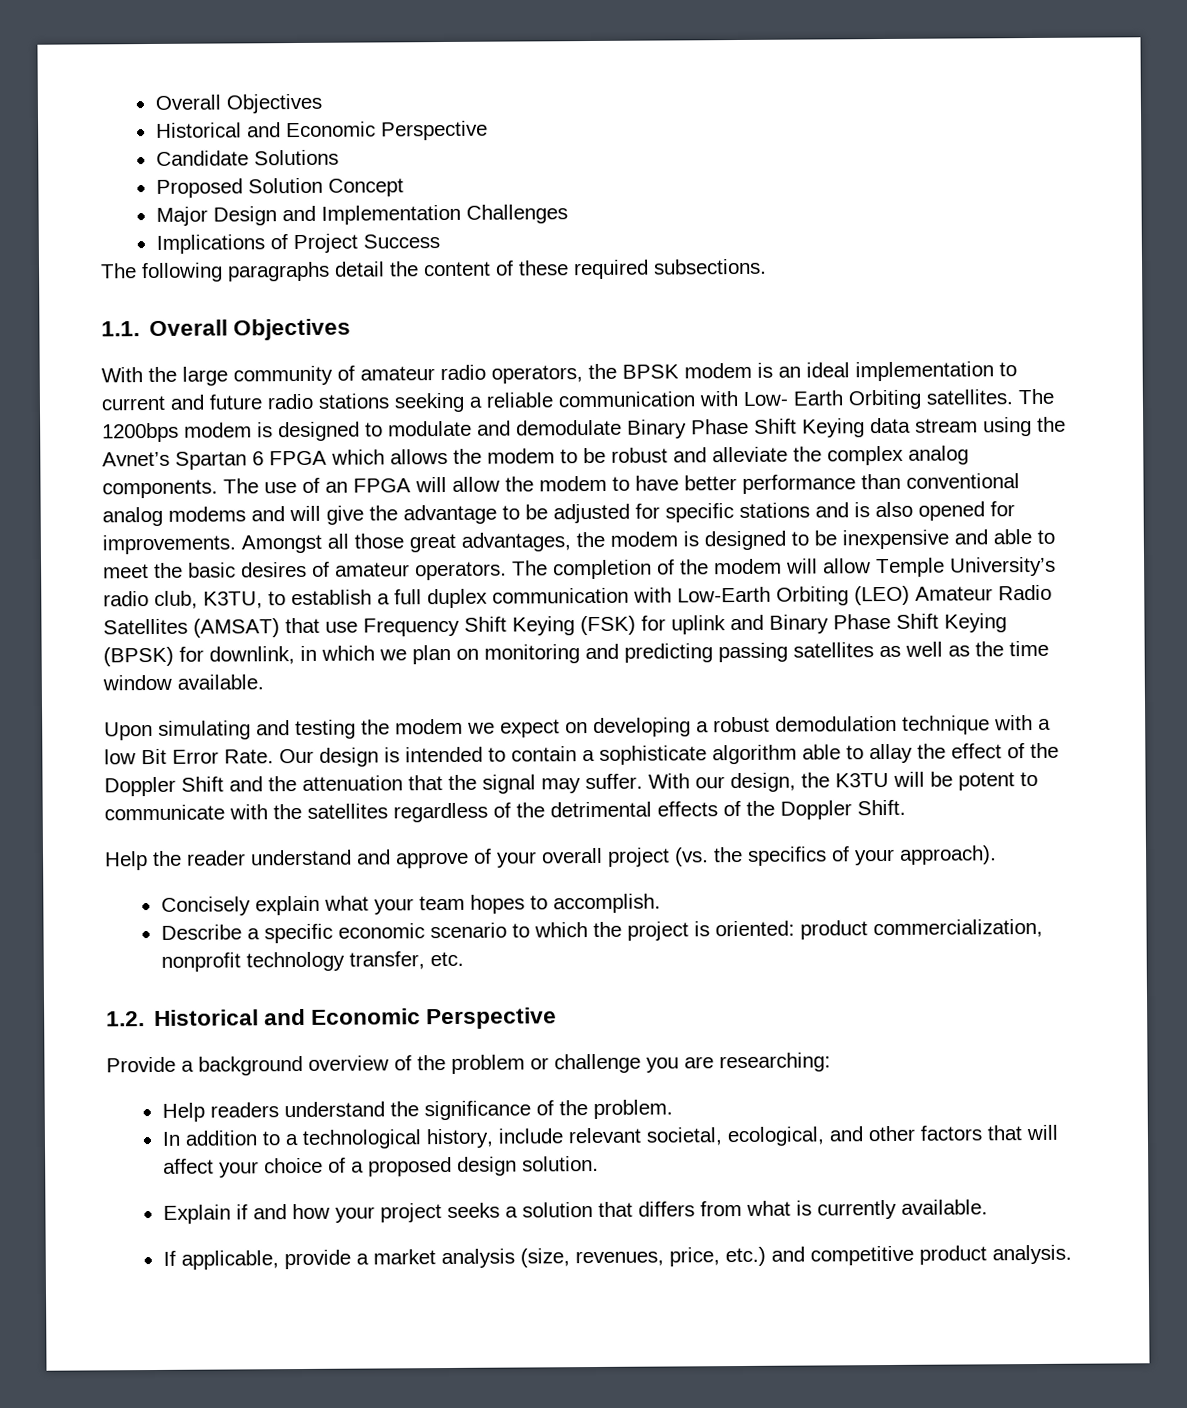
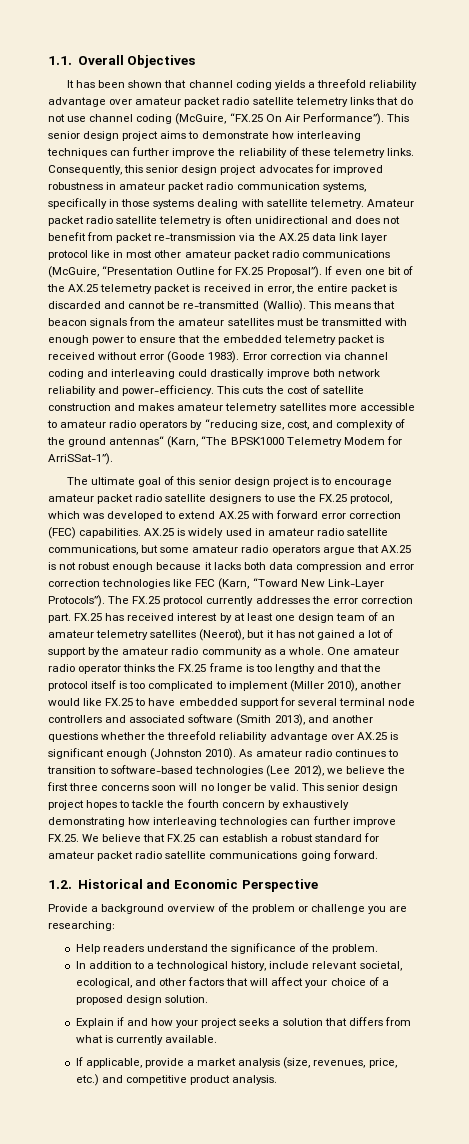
[154,93,322,114] [155,120,488,141] [155,149,339,166] [155,177,404,198] [155,204,568,226] [155,233,440,254] [100,258,767,283] [101,318,352,341] [101,361,1017,386] [101,388,1054,413] [102,416,1066,443] [102,445,969,470] [102,473,1020,499] [102,501,1015,527] [102,529,1055,555] [103,556,1056,581] [103,584,1052,609] [103,613,1007,638] [103,640,1049,667] [102,674,264,691] [104,715,1051,741] [104,742,1059,767] [104,771,1038,797] [104,799,906,823] [104,845,997,871] [160,893,661,916] [160,918,1043,944] [160,951,464,972] Overall Objectives // Historical and Economic Perspective // Candidate Solutions // Proposed Solution Concept // Major Design and Implementation Challenges // Implications of Project Success // The following paragraphs detail the content of these required subsections. // 1.1. Overall Objectives // With the large community of amateur radio operators, the BPSK modem is an ideal implementation to current and future radio stations seeking a reliable communication with Low- Earth Orbiting satellites. The 1200bps modem is designed to modulate and demodulate Binary Phase Shift Keying data stream using the Avnet’s Spartan 6 FPGA which allows the modem to be robust and alleviate the complex analog components. The use of an FPGA will allow the modem to have better performance than conventional analog modems and will give the advantage to be adjusted for specific stations and is also opened for improvements. Amongst all those great advantages, the modem is designed to be inexpensive and able to meet the basic desires of amateur operators. The completion of the modem will allow Temple University’s radio club, K3TU, to establish a full duplex communication with Low-Earth Orbiting (LEO) Amateur Radio Satellites (AMSAT) that use Frequency Shift Keying (FSK) for uplink and Binary Phase Shift Keying (BPSK) for downlink, in which we plan on monitoring and predicting passing satellites as well as the time window available. // Upon simulating and testing the modem we expect on developing a robust demodulation technique with a low Bit Error Rate. Our design is intended to contain a sophisticate algorithm able to allay the effect of the Doppler Shift and the attenuation that the signal may suffer. With our design, the K3TU will be potent to communicate with the satellites regardless of the detrimental effects of the Doppler Shift. // Help the reader understand and approve of your overall project (vs. the specifics of your approach). // Concisely explain what your team hopes to accomplish. // Describe a specific economic scenario to which the project is oriented: product commercialization, nonprofit technology transfer, etc. -> [48,55,196,68] [66,79,418,90] [48,97,413,107] [48,113,409,125] [48,131,361,141] [47,147,414,158] [48,164,383,175] [48,182,366,192] [48,198,414,209] [48,215,400,226] [48,232,387,243] [48,250,390,260] [48,266,414,278] [47,284,398,294] [48,300,395,312] [48,317,407,328] [48,335,384,345] [48,351,388,363] [48,369,380,379] [48,385,364,396] [48,403,415,413] [47,419,406,430] [47,436,402,448] [48,453,113,465] [66,476,393,487] [48,494,392,504] [48,510,401,521] [48,527,388,539] [48,545,411,555] [48,562,415,572] [48,578,384,590] [48,595,413,607] [48,612,396,623] [48,629,394,641] [48,647,400,657] [48,663,382,674] [48,680,401,692] [48,697,416,708] [48,714,373,726] [48,731,398,742] [48,748,398,760] [47,765,405,777] [47,782,399,793] [48,799,349,810] [48,816,396,827] [48,833,380,842] [48,850,378,861] 1.1. Overall Objectives // It has been shown that channel coding yields a threefold reliability advantage over amateur packet radio satellite telemetry links that do not use channel coding (McGuire, “FX.25 On Air Performance”). This senior design project aims to demonstrate how interleaving techniques can further improve the reliability of these telemetry links. Consequently, this senior design project advocates for improved robustness in amateur packet radio communication systems, specifically in those systems dealing with satellite telemetry. Amateur packet radio satellite telemetry is often unidirectional and does not benefit from packet re-transmission via the AX.25 data link layer protocol like in most other amateur packet radio communications (McGuire, “Presentation Outline for FX.25 Proposal”). If even one bit of the AX.25 telemetry packet is received in error, the entire packet is discarded and cannot be re-transmitted (Wallio). This means that beacon signals from the amateur satellites must be transmitted with enough power to ensure that the embedded telemetry packet is received without error (Goode 1983). Error correction via channel coding and interleaving could drastically improve both network reliability and power-efficiency. This cuts the cost of satellite construction and makes amateur telemetry satellites more accessible to amateur radio operators by “reducing size, cost, and complexity of the ground antennas“ (Karn, “The BPSK1000 Telemetry Modem for ArriSSat-1”). // The ultimate goal of this senior design project is to encourage amateur packet radio satellite designers to use the FX.25 protocol, which was developed to extend AX.25 with forward error correction (FEC) capabilities. AX.25 is widely used in amateur radio satellite communications, but some amateur radio operators argue that AX.25 is not robust enough because it lacks both data compression and error correction technologies like FEC (Karn, “Toward New Link-Layer Protocols”). The FX.25 protocol currently addresses the error correction part. FX.25 has received interest by at least one design team of an amateur telemetry satellites (Neerot), but it has not gained a lot of support by the amateur radio community as a whole. One amateur radio operator thinks the FX.25 frame is too lengthy and that the protocol itself is too complicated to implement (Miller 2010), another would like FX.25 to have embedded support for several terminal node controllers and associated software (Smith 2013), and another questions whether the threefold reliability advantage over AX.25 is significant enough (Johnston 2010). As amateur radio continues to transition to software-based technologies (Lee 2012), we believe the first three concerns soon will no longer be valid. This senior design project hopes to tackle the fourth concern by exhaustively demonstrating how interleaving technologies can further improve FX.25. We believe that FX.25 can establish a robust standard for amateur packet radio satellite communications going forward.

